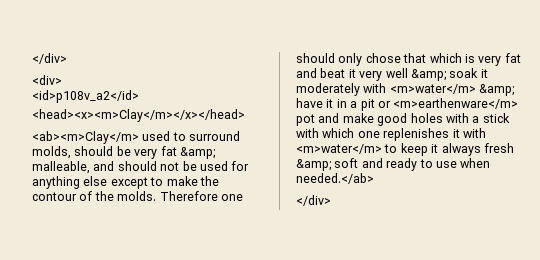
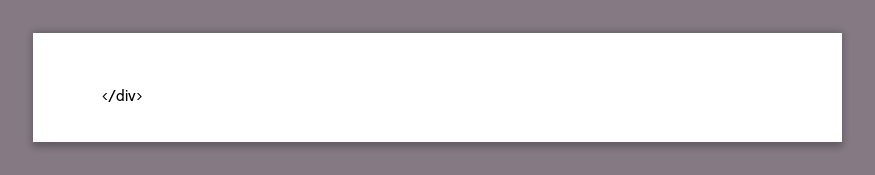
[32,53,67,64] [32,75,62,85] [32,90,139,103] [32,109,245,122] [32,131,241,144] [32,146,215,159] [32,161,250,174] [32,176,219,189] [32,191,243,201] [296,53,521,66] [296,68,488,81] [296,83,515,96] [296,98,519,111] [296,113,510,126] [296,128,486,141] [296,143,514,156] [296,158,491,171] [296,173,374,184] [296,195,331,206] </div> // <div> // <id>p108v_a2</id> // <head><x><m>Clay</m></x></head> // <ab><m>Clay</m> used to surround molds, should be very fat &amp; malleable, and should not be used for anything else except to make the contour of the molds. Therefore one should only chose that which is very fat and beat it very well &amp; soak it moderately with <m>water</m> &amp; have it in a pit or <m>earthenware</m> pot and make good holes with a stick with which one replenishes it with <m>water</m> to keep it always fresh &amp; soft and ready to use when needed.</ab> // </div> -> [102,89,142,102] </div>

